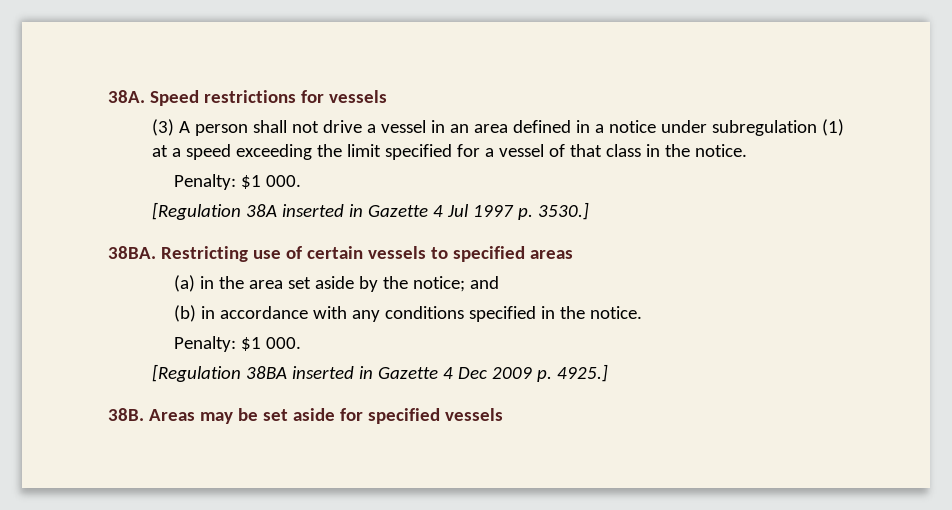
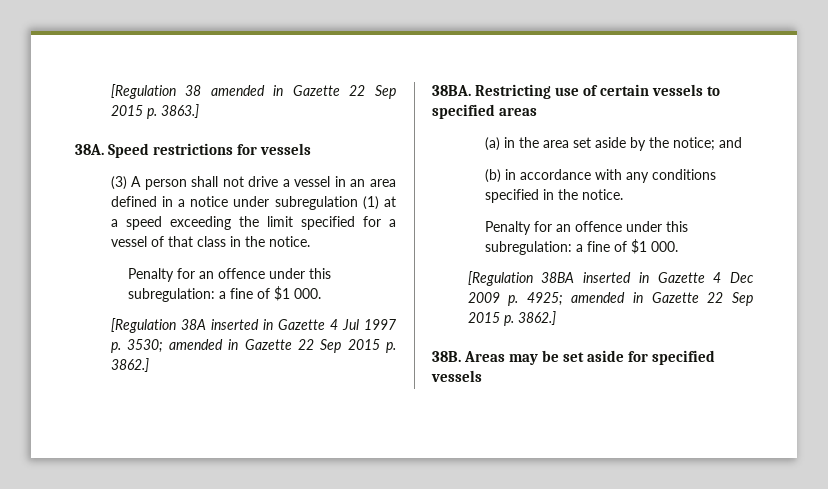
(108, 96) none -> [110,84,396,99] [110,104,199,119] [Regulation 38 amended in Gazette 22 Sep 2015 p. 3863.] //
[173,174,236,190] Penalty: -> [128,268,332,282] [128,288,271,302] Penalty for an offence under this subregulation: a fine of
[537,202,589,220] 3530.] -> [126,339,396,353] [110,358,149,372] 3530; amended in Gazette 22 Sep 2015 p. 3862.]
[173,336,236,352] Penalty: -> [485,221,689,235] [485,241,628,255] Penalty for an offence under this subregulation: a fine of
[556,364,608,382] 4925.] -> [526,292,753,306] [467,311,556,326] 4925; amended in Gazette 22 Sep 2015 p. 3862.]

